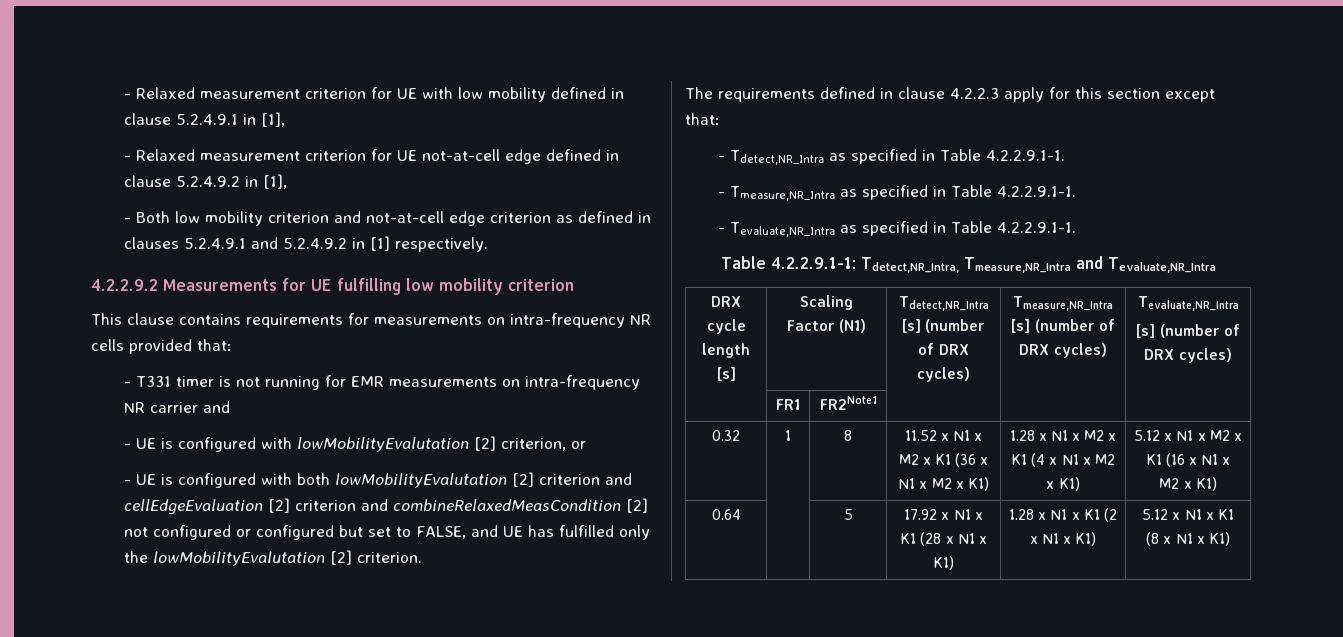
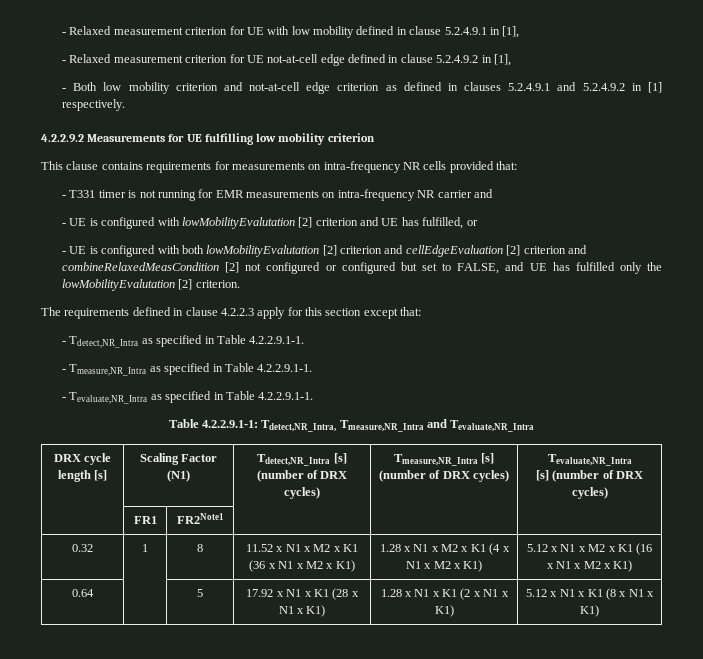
[501,438,567,451] criterion, -> [315,217,464,229] criterion and UE has fulfilled,

